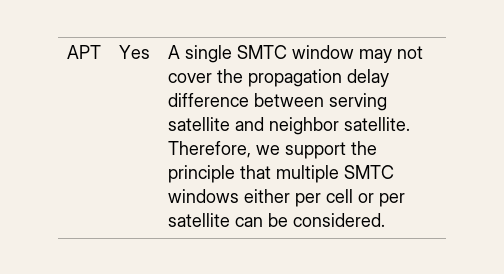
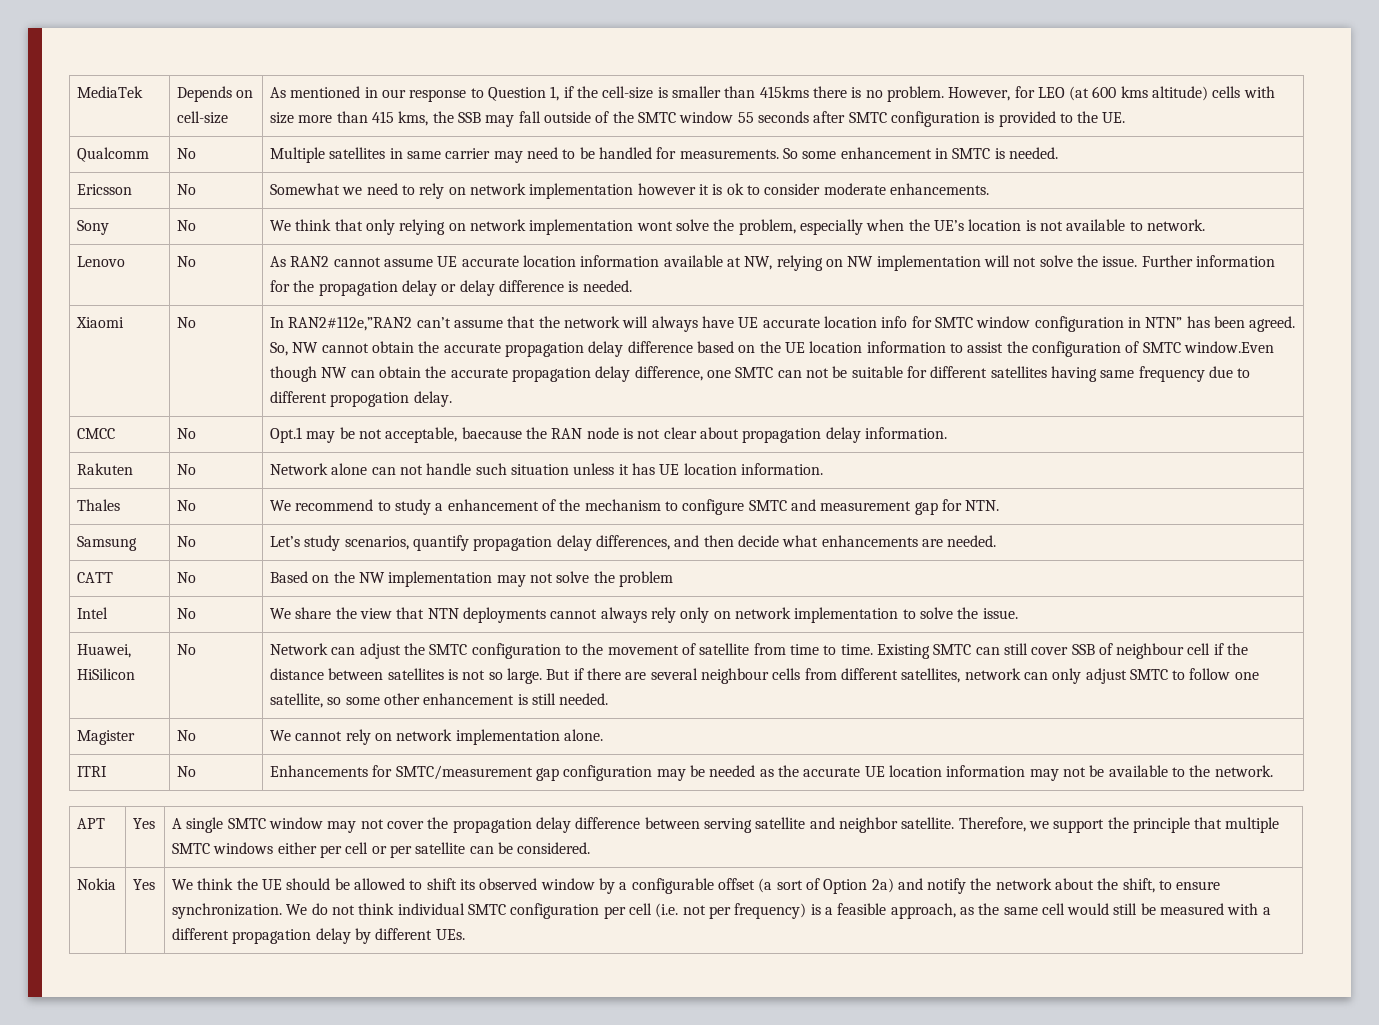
(66, 52) none -> [77,86,144,98] [177,86,254,102] [177,111,229,124] [270,86,1275,102] [270,111,1126,127] [77,147,150,162] [177,148,197,159] [270,147,1058,163] [77,184,133,195] [177,184,197,195] [270,183,989,199] [77,220,110,235] [177,220,197,231] [270,219,1205,235] [77,256,126,267] [177,256,197,267] [270,255,1275,271] [270,280,632,296] [76,317,125,328] [177,317,197,328] [270,316,1296,332] [270,341,1274,357] [270,366,1251,382] [270,391,452,407] [77,428,116,439] [177,428,197,439] [270,427,947,443] [77,463,134,475] [177,464,197,475] [270,463,823,475] [77,499,121,511] [177,500,197,511] [270,499,1000,515] [77,536,138,551] [177,536,197,547] [270,535,997,551] [77,572,114,583] [177,572,197,583] [270,571,673,587] [77,607,109,619] [177,608,197,619] [270,607,1018,623] [77,644,132,658] [77,668,136,680] [177,644,197,655] [270,643,1249,659] [270,668,1259,684] [270,693,609,708] [77,730,136,745] [177,730,197,741] [270,729,604,745] [77,766,108,777] [177,766,197,777] [270,765,1273,781] MediaTek | Depends on cell-size | As mentioned in our response to Question 1, if the cell-size is smaller than 415kms there is no problem. However, for LEO (at 600 kms altitude) cells with size more than 415 kms, the SSB may fall outside of the SMTC window 55 seconds after SMTC configuration is provided to the UE. // Qualcomm | No | Multiple satellites in same carrier may need to be handled for measurements. So some enhancement in SMTC is needed. // Ericsson | No | Somewhat we need to rely on network implementation however it is ok to consider moderate enhancements. // Sony | No | We think that only relying on network implementation wont solve the problem, especially when the UE’s location is not available to network. // Lenovo | No | As RAN2 cannot assume UE accurate location information available at NW, relying on NW implementation will not solve the issue. Further information for the propagation delay or delay difference is needed. // Xiaomi | No | In RAN2#112e,”RAN2 can’t assume that the network will always have UE accurate location info for SMTC window configuration in NTN” has been agreed. So, NW cannot obtain the accurate propagation delay difference based on the UE location information to assist the configuration of SMTC window.Even though NW can obtain the accurate propagation delay difference, one SMTC can not be suitable for different satellites having same frequency due to different propogation delay. // CMCC | No | Opt.1 may be not acceptable, baecause the RAN node is not clear about propagation delay information. // Rakuten | No | Network alone can not handle such situation unless it has UE location information. // Thales | No | We recommend to study a enhancement of the mechanism to configure SMTC and measurement gap for NTN. // Samsung | No | Let’s study scenarios, quantify propagation delay differences, and then decide what enhancements are needed. // CATT | No | Based on the NW implementation may not solve the problem // Intel | No | We share the view that NTN deployments cannot always rely only on network implementation to solve the issue. // Huawei, HiSilicon | No | Network can adjust the SMTC configuration to the movement of satellite from time to time. Existing SMTC can still cover SSB of neighbour cell if the distance between satellites is not so large. But if there are several neighbour cells from different satellites, network can only adjust SMTC to follow one satellite, so some other enhancement is still needed. // Magister | No | We cannot rely on network implementation alone. // ITRI | No | Enhancements for SMTC/measurement gap configuration may be needed as the accurate UE location information may not be available to the network. //
(385, 220) none -> [77,878,117,890] [133,879,156,890] [172,878,1221,894] [172,903,1271,919] [172,928,465,944] // Nokia | Yes | We think the UE should be allowed to shift its observed window by a configurable offset (a sort of Option 2a) and notify the network about the shift, to ensure synchronization. We do not think individual SMTC configuration per cell (i.e. not per frequency) is a feasible approach, as the same cell would still be measured with a different propagation delay by different UEs.

